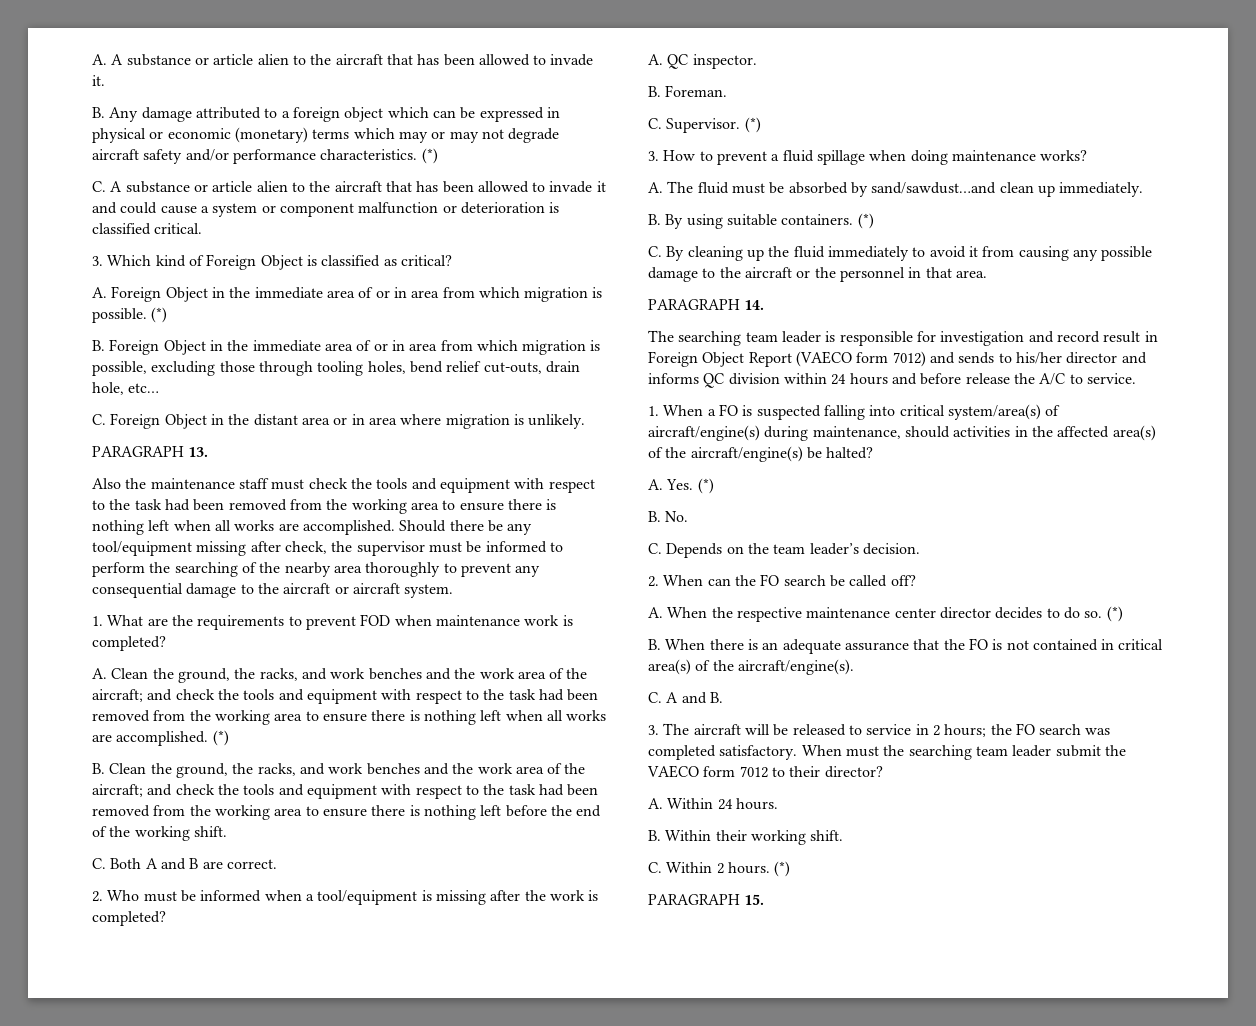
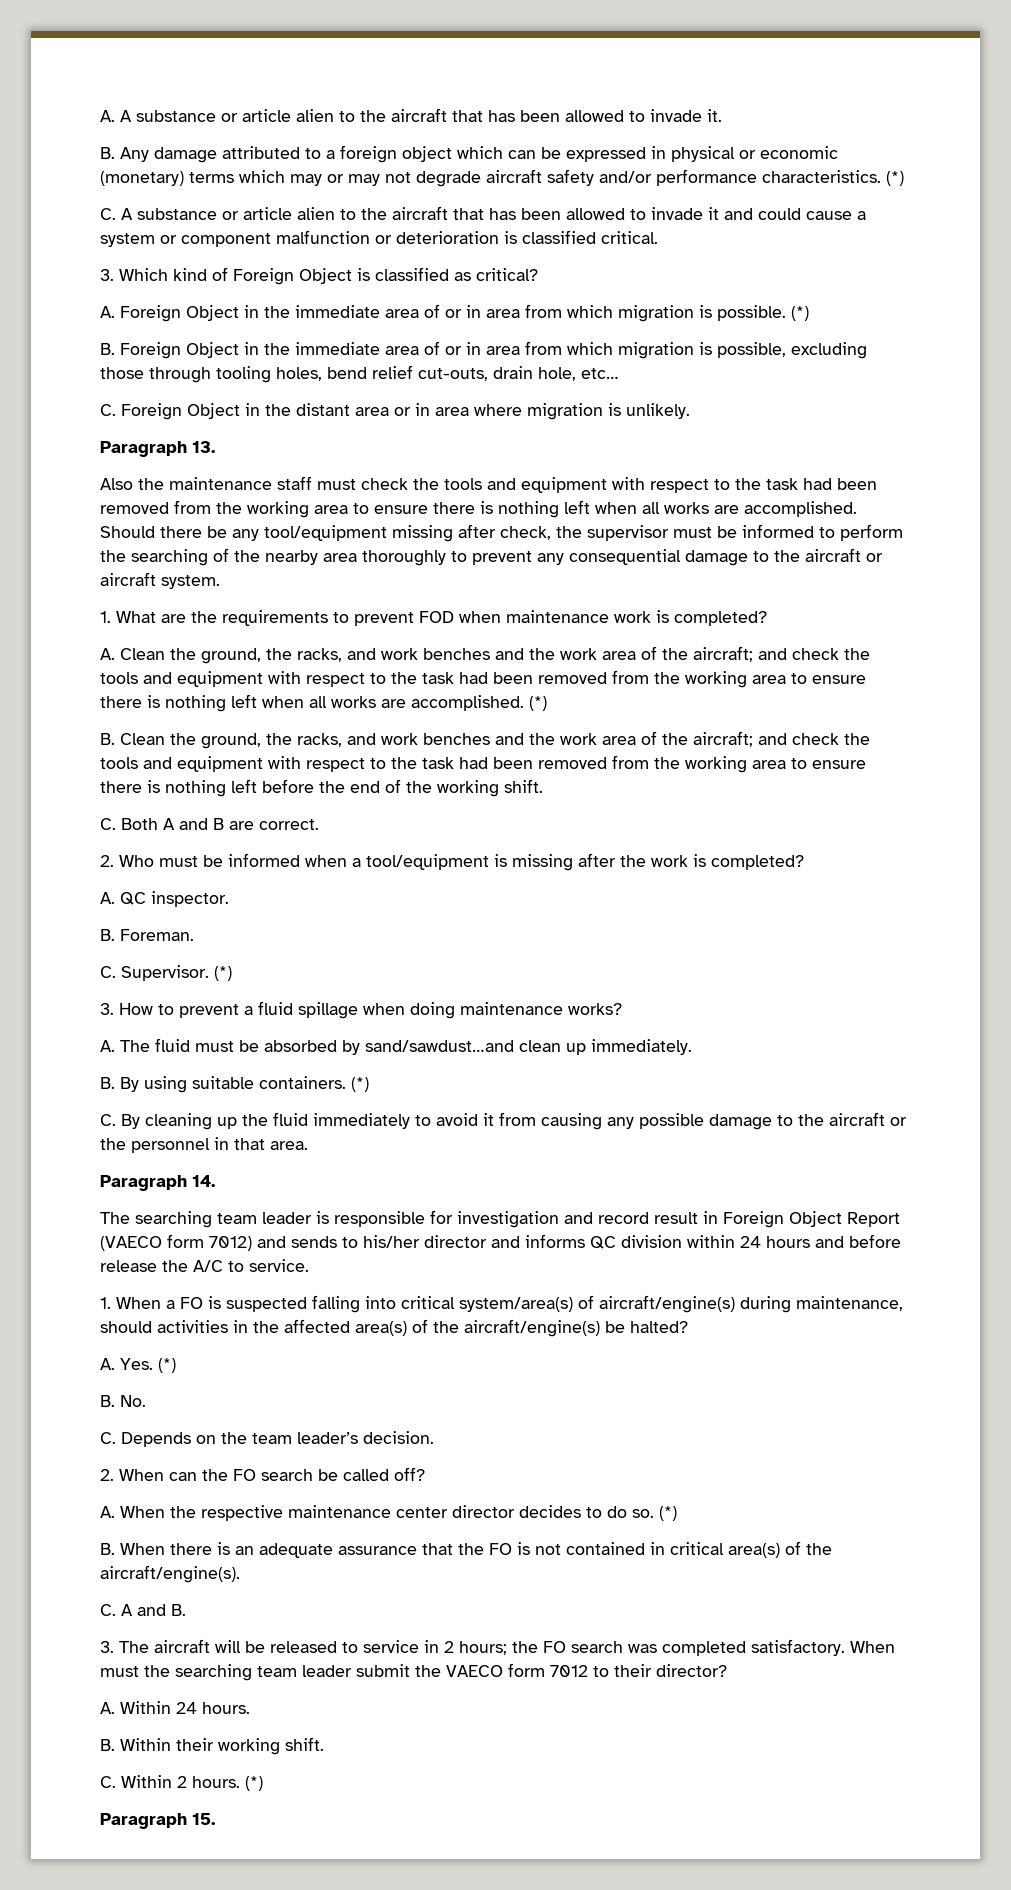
[92,446,184,457] PARAGRAPH -> [100,441,187,457] Paragraph
[648,299,740,310] PARAGRAPH -> [100,1175,187,1191] Paragraph
[648,894,740,905] PARAGRAPH -> [100,1813,187,1829] Paragraph

